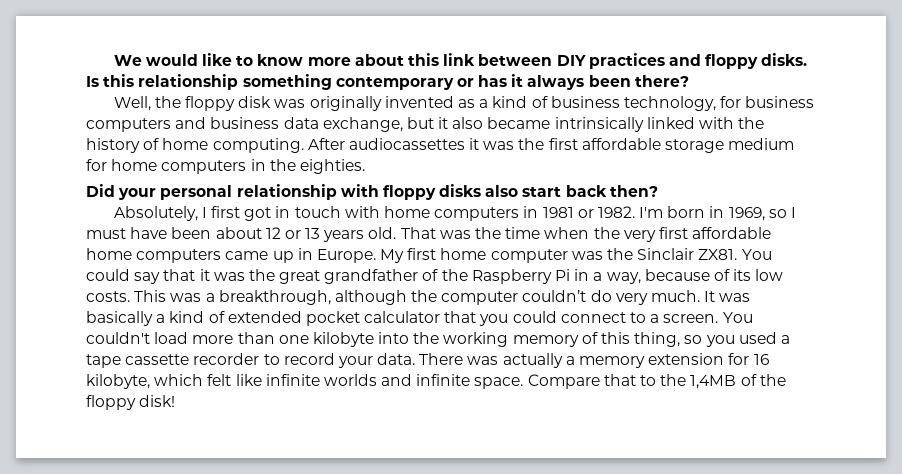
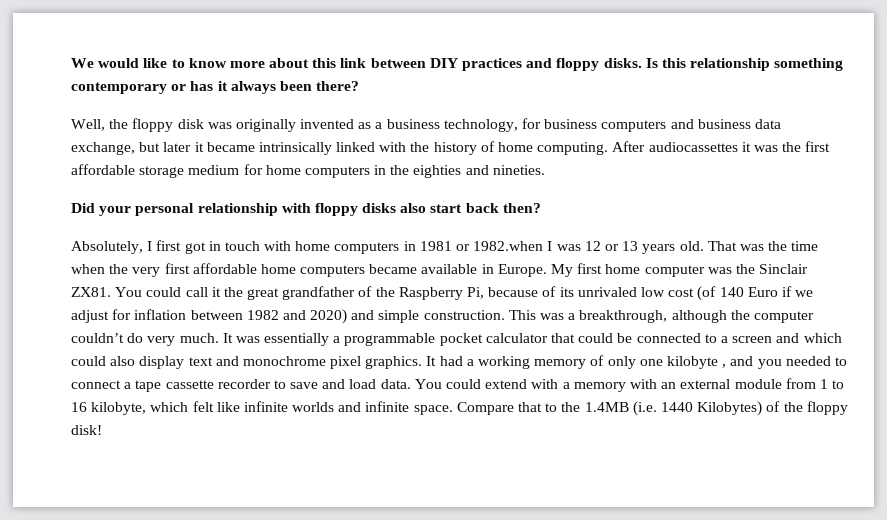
[492,96,548,108] kind of -> (383, 125) none
[438,117,484,129] it also -> [163,142,204,152] later it
[299,159,365,174] eighties. -> [413,165,545,178] eighties and nineties.
[597,206,797,221] [86,227,262,239] 1982. I'm born in 1969, so I must have been about -> [473,241,581,251] 1982.when I was
[225,251,294,263] came up -> [369,264,478,274] became available
[134,269,245,284] say that it was -> [185,287,221,297] call it
[555,269,784,284] [86,291,130,302] Pi in a way, because of its low costs. -> [467,286,814,301] [71,309,505,324] Pi, because of its unrivaled low cost (of 140 Euro if we adjust for inflation between 1982 and 2020) and simple construction.
[86,311,753,326] [86,332,777,347] basically a kind of extended pocket calculator that you could connect to a screen. You couldn't load more than one kilobyte into the working memory of this thing, so you used -> [264,333,842,346] [71,355,847,369] [71,380,121,389] essentially a programmable pocket calculator that could be connected to a screen and which could also display text and monochrome pixel graphics. It had a working memory of only one kilobyte , and you needed to connect
[283,353,750,368] record your data. There was actually a memory extension for -> [290,378,845,392] save and load data. You could extend with a memory with an external module from 1 to
[690,375,737,389] 1,4MB -> [584,401,763,416] 1.4MB (i.e. 1440 Kilobytes)

